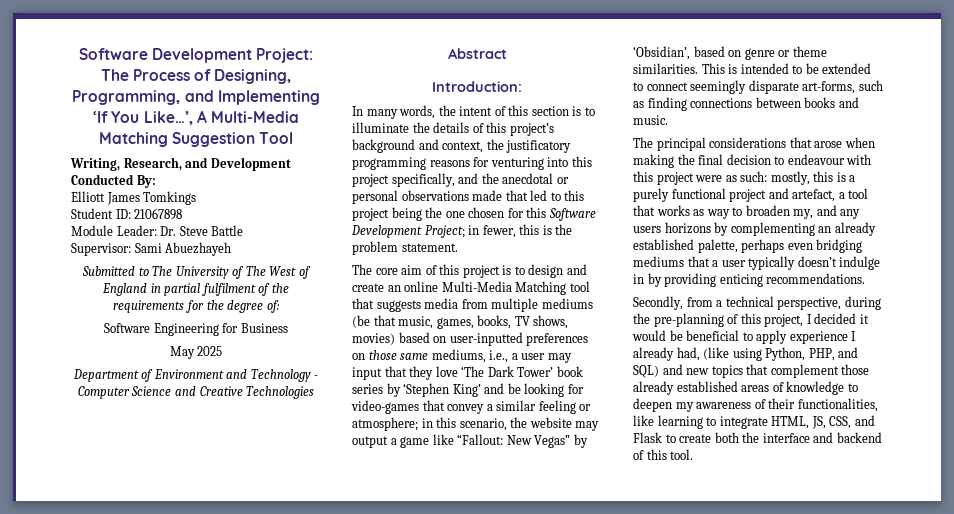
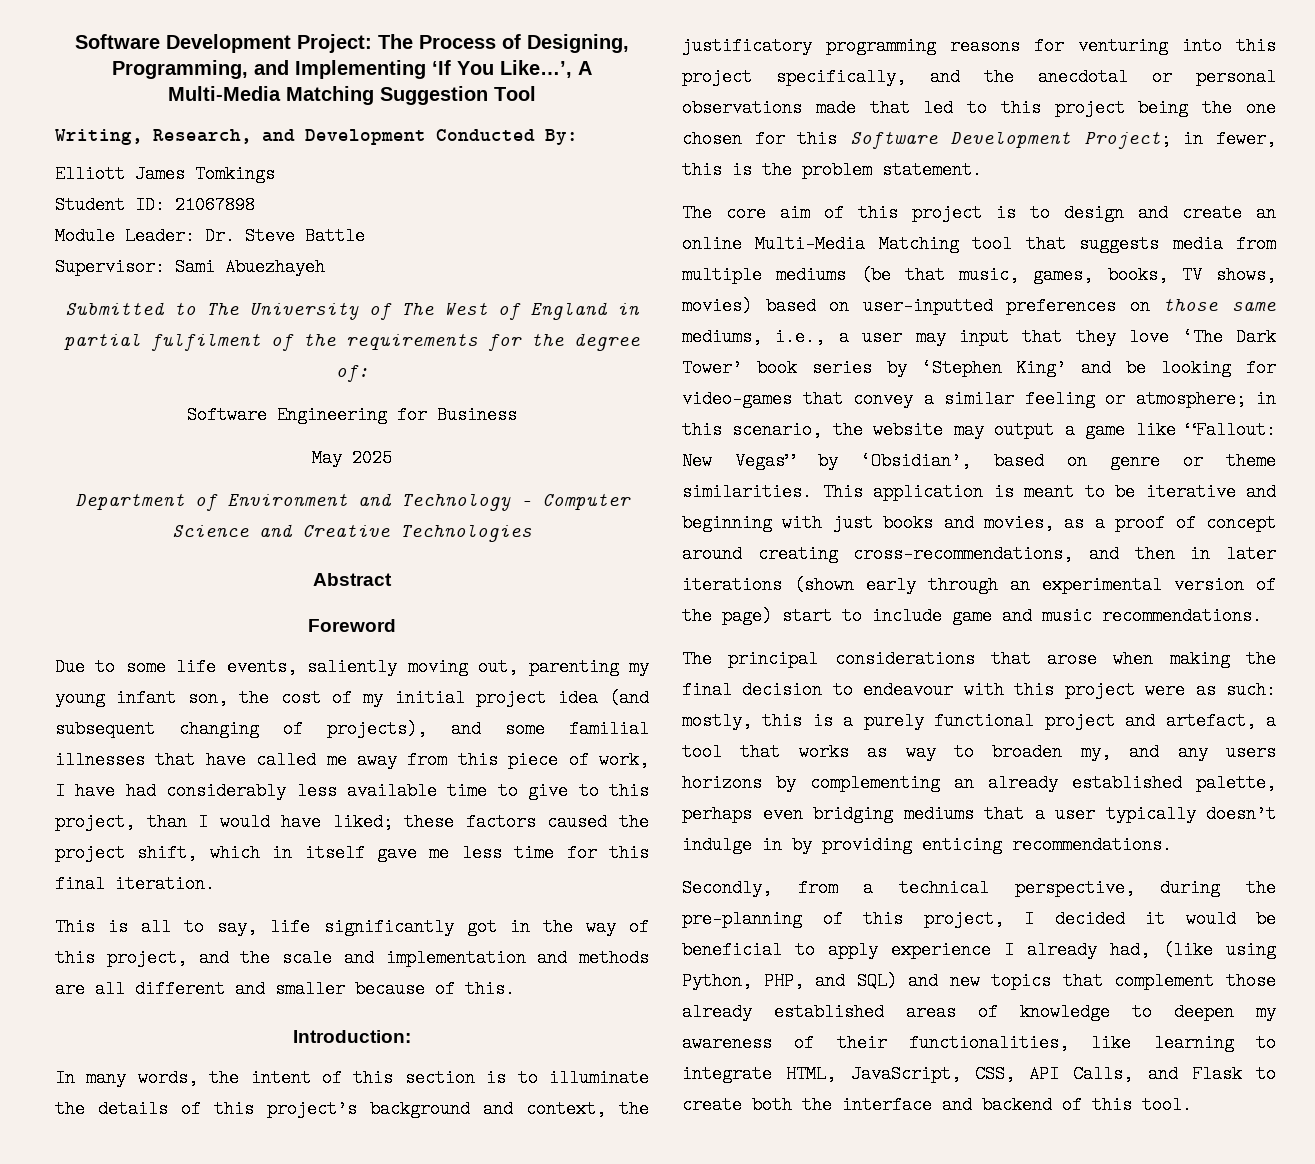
(507, 53) none -> [308,619,396,632] [55,658,650,676] [55,689,649,707] [55,720,649,738] [55,751,649,769] [55,782,649,800] [55,813,649,831] [55,844,649,862] [55,875,215,893] [55,918,649,936] [55,949,649,967] [55,980,515,998] // Foreword // Due to some life events, saliently moving out, parenting my young infant son, the cost of my initial project idea (and subsequent changing of projects), and some familial illnesses that have called me away from this piece of work, I have had considerably less available time to give to this project, than I would have liked; these factors caused the project shift, which in itself gave me less time for this final iteration. // This is all to say, life significantly got in the way of this project, and the scale and implementation and methods are all different and smaller because of this.
[728,63,872,74] [633,80,883,94] [633,97,859,111] [633,115,668,125] is intended to be extended to connect seemingly disparate art-forms, such as finding connections between books and music. -> [873,483,1276,501] [682,514,1276,532] [682,545,1276,563] [682,576,1276,594] [682,607,1262,625] application is meant to be iterative and beginning with just books and movies, as a proof of concept around creating cross-recommendations, and then in later iterations (shown early through an experimental version of the page) start to include game and music recommendations.
[811,416,852,429] JS, CSS, -> [850,1065,1134,1083] JavaScript, CSS, API Calls,

